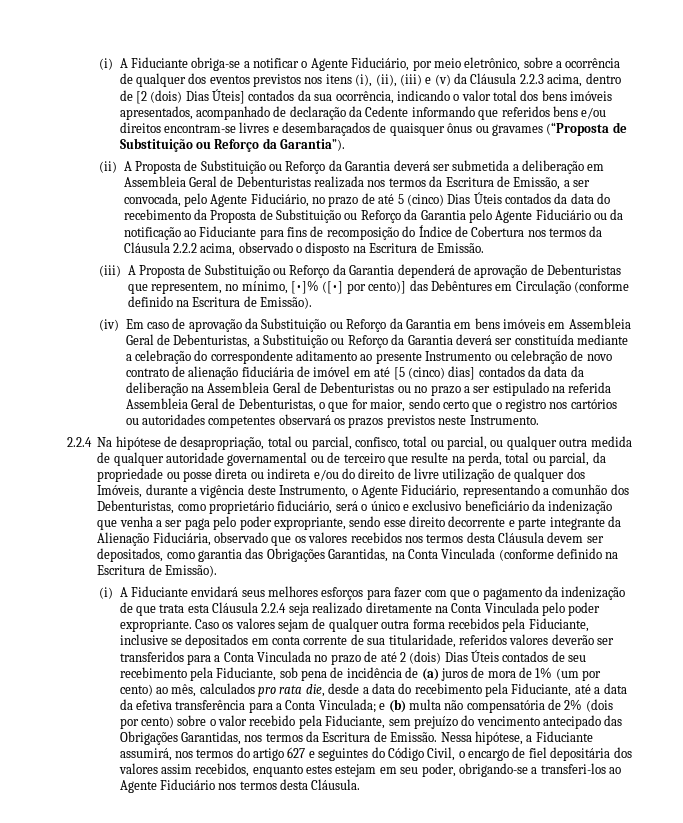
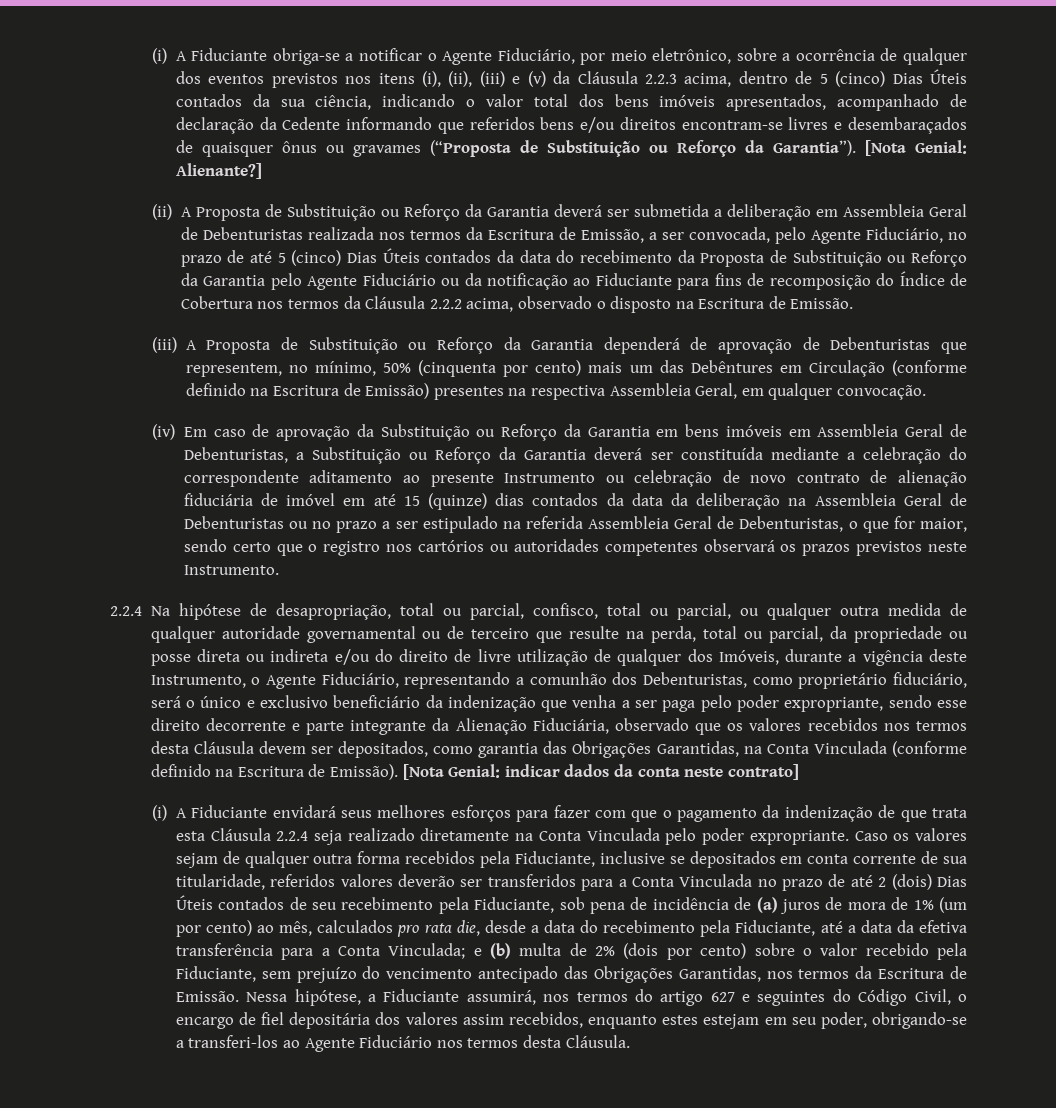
[135,89,246,104] [2 (dois) Dias Úteis] -> [819,69,968,87] 5 (cinco) Dias Úteis
[335,91,394,104] ocorrência, -> [315,95,372,110] ciência,
(346, 145) none -> [864,140,967,156] [175,163,262,179] [Nota Genial: Alienante?]
[291,280,407,294] [•]% ([•] por cento)] -> [383,360,653,377] 50% (cinquenta por cento) mais um
[260,297,313,309] Emissão). -> [365,383,926,400] Emissão) presentes na respectiva Assembleia Geral, em qualquer convocação.
[393,366,476,380] [5 (cinco) dias] -> [403,493,525,510] 15 (quinze) dias
(218, 571) none -> [402,764,799,780] [Nota Genial: indicar dados da conta neste contrato]
[444,700,545,713] não compensatória -> (562, 949) none

